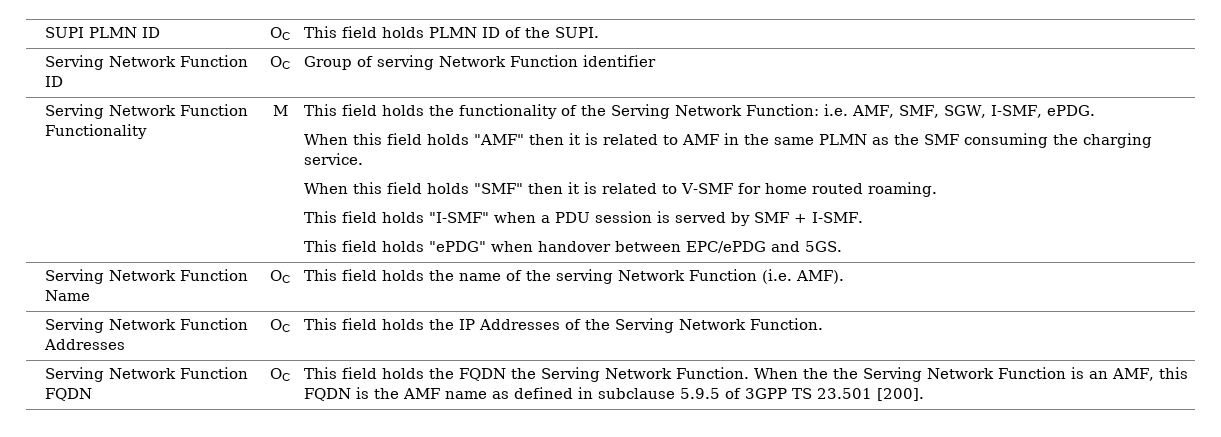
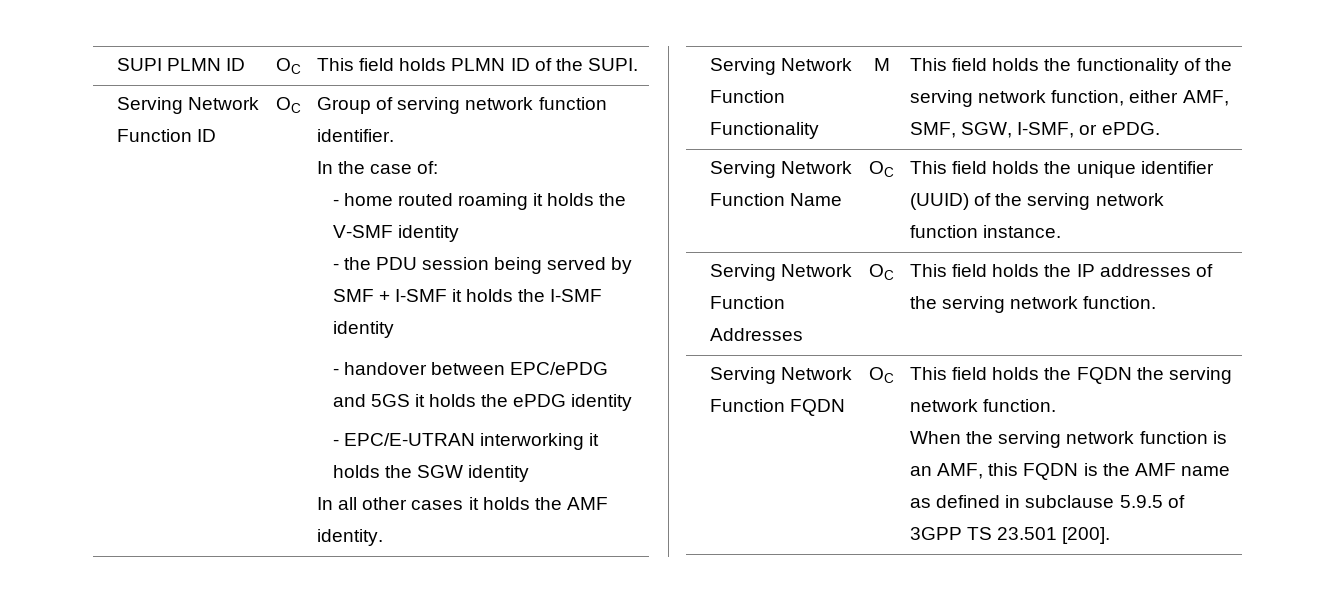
[438,55,656,67] Network Function identifier -> [465,97,607,110] [317,129,395,142] [317,161,439,174] [332,193,627,210] [332,225,459,242] [332,257,633,274] [332,289,603,302] [332,321,394,338] [332,362,608,375] [332,394,633,411] [332,433,599,450] [332,465,529,482] [317,497,608,510] [317,529,384,546] network function identifier. // In the case of: // - home routed roaming it holds the V-SMF identity // - the PDU session being served by SMF + I-SMF it holds the I-SMF identity // - handover between EPC/ePDG and 5GS it holds the ePDG identity // - EPC/E-UTRAN interworking it holds the SGW identity // In all other cases it holds the AMF identity.
[610,104,848,119] Serving Network Function: i.e. -> [910,90,1179,107] serving network function, either
(1042, 111) none -> [1079,124,1098,135] or
[303,133,1152,148] [303,153,363,165] [303,182,937,197] [303,211,863,226] [303,240,842,253] // When this field holds "AMF" then it is related to AMF in the same PLMN as the SMF consuming the charging service. // When this field holds "SMF" then it is related to V-SMF for home routed roaming. // This field holds "I-SMF" when a PDU session is served by SMF + I-SMF. // This field holds "ePDG" when handover between EPC/ePDG and 5GS. -> (1160, 128) none
[458,269,844,284] name of the serving Network Function (i.e. AMF). -> [1076,161,1214,178] [910,193,1164,210] [910,225,1062,238] unique identifier (UUID) of the serving network function instance.
[478,318,823,333] Addresses of the Serving Network Function. -> [1099,264,1213,277] [910,296,1157,313] addresses of the serving network function.
[540,367,1066,382] Serving Network Function. When the the Serving Network Function -> [1168,367,1232,384] [910,399,1057,412] [910,431,1208,448] serving network function. // When the serving network function

